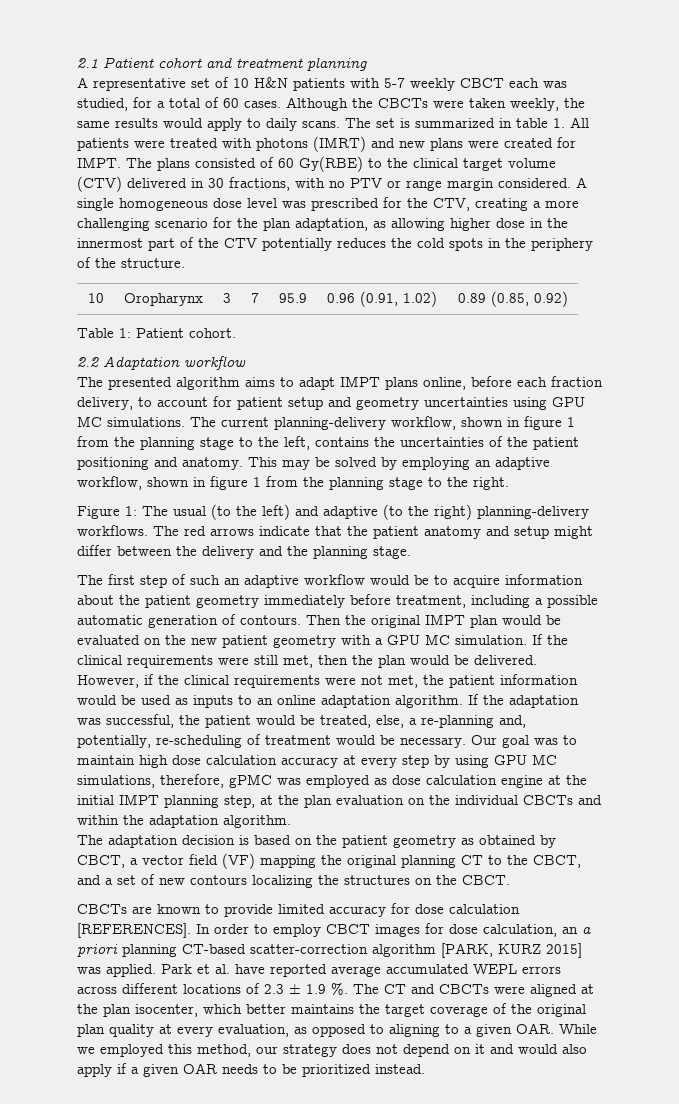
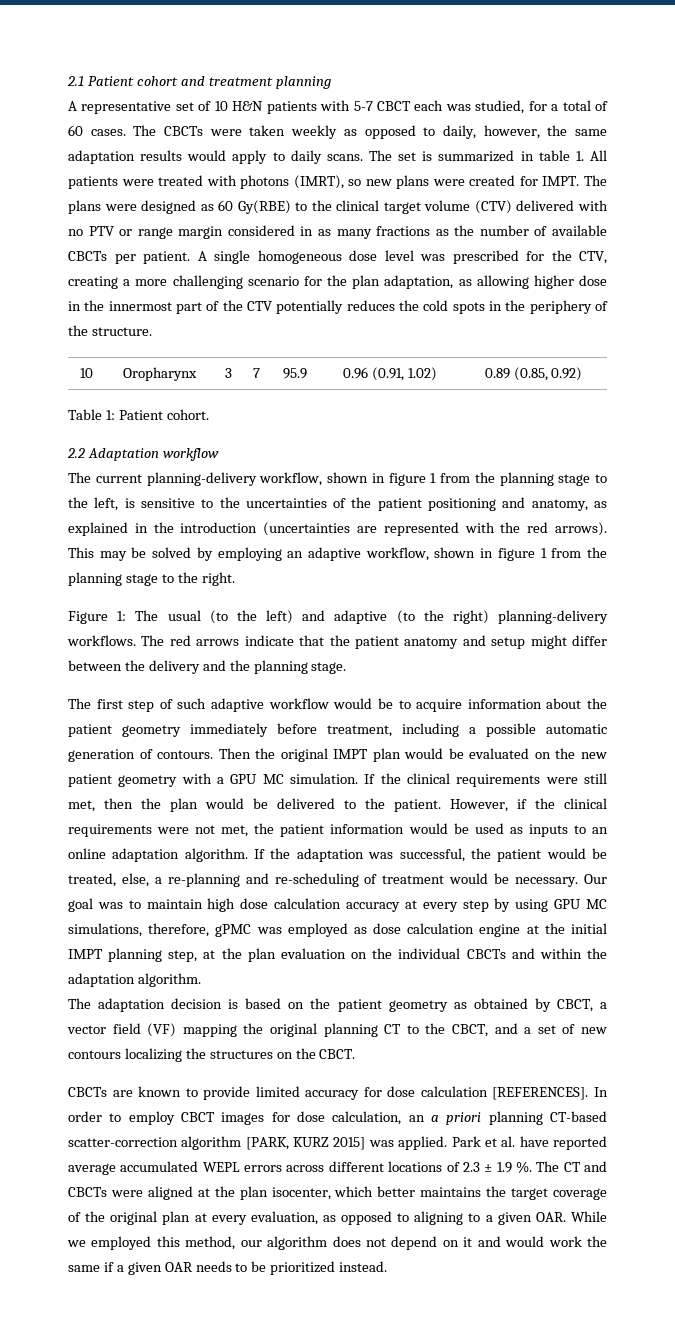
[410,78,455,91] weekly -> (373, 106) none
[286,97,373,111] Although the -> [133,125,157,136] The
[510,98,585,111] [77,121,110,128] weekly, the same -> [291,125,607,139] [68,150,135,164] weekly as opposed to daily, however, the same adaptation
[313,136,395,152] (IMRT) and -> [293,175,362,189] (IMRT), so
[195,157,274,168] consisted of -> [104,200,214,214] were designed as
[191,177,290,191] in 30 fractions, -> (575, 205) none
[498,178,571,188] considered. -> [227,225,607,239] [68,251,190,264] considered in as many fractions as the number of available CBCTs per patient.
[108,376,603,390] [77,396,585,410] [77,416,216,427] presented algorithm aims to adapt IMPT plans online, before each fraction delivery, to account for patient setup and geometry uncertainties using GPU MC simulations. The -> (91, 477) none
[315,437,369,447] contains -> [124,498,214,508] is sensitive to
[182,457,243,470] anatomy. -> [531,499,608,511] [68,522,607,536] anatomy, as explained in the introduction (uncertainties are represented with the red arrows).
[224,578,240,585] an -> (207, 703) none
[474,655,537,665] delivered. -> [277,798,441,812] delivered to the patient.
[499,715,526,728] [77,735,151,748] and, potentially, -> [245,873,269,884] and
[109,1024,154,1037] quality -> (191, 1218) none
[283,1044,337,1057] strategy -> [267,1236,328,1250] algorithm
[562,1044,587,1054] [77,1064,112,1077] also apply -> [548,1236,608,1247] [68,1265,100,1272] work the same

